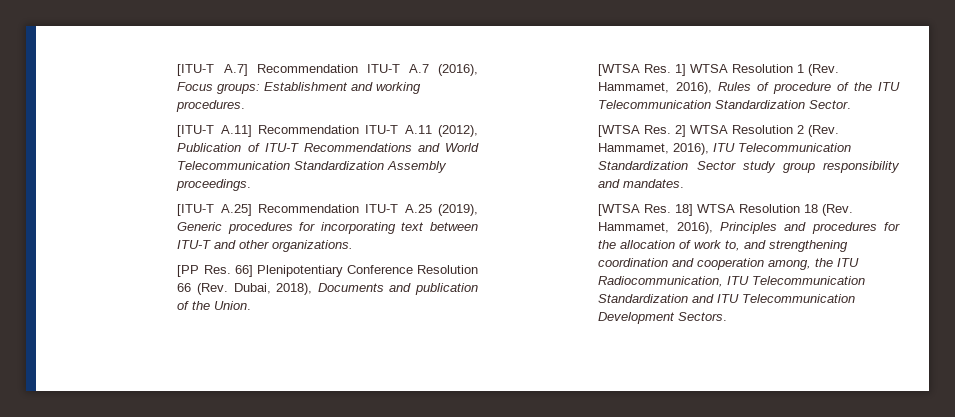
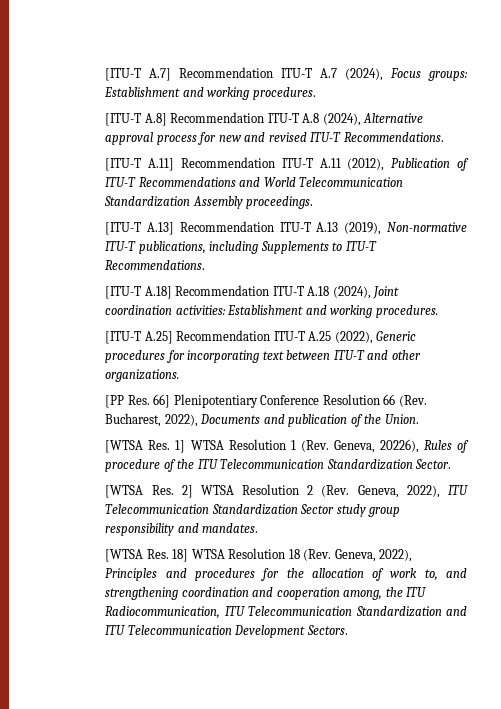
[437,64,478,76] (2016), -> [345,68,384,81] (2024),
(246, 106) none -> [105,112,424,126] [105,132,444,145] // [ITU-T A.8] Recommendation ITU-T A.8 (2024), Alternative approval process for new and revised ITU-T Recommendations.
(252, 185) none -> [105,221,467,235] [105,241,377,254] [105,260,206,270] [105,285,400,299] [105,305,438,318] // [ITU-T A.13] Recommendation ITU-T A.13 (2019), Non-normative ITU-T publications, including Supplements to ITU-T Recommendations. // [ITU-T A.18] Recommendation ITU-T A.18 (2024), Joint coordination activities: Establishment and working procedures.
[438,204,479,216] (2019), -> [334,331,373,344] (2022),
[233,283,313,295] Dubai, 2018), -> [105,413,198,427] Bucharest, 2022),
[598,82,712,94] Hammamet, 2016), -> [333,439,419,453] Geneva, 20226),
[598,143,710,155] Hammamet, 2016), -> [357,485,440,498] Geneva, 2022),
[598,222,713,234] Hammamet, 2016), -> [334,549,413,562] Geneva, 2022),

